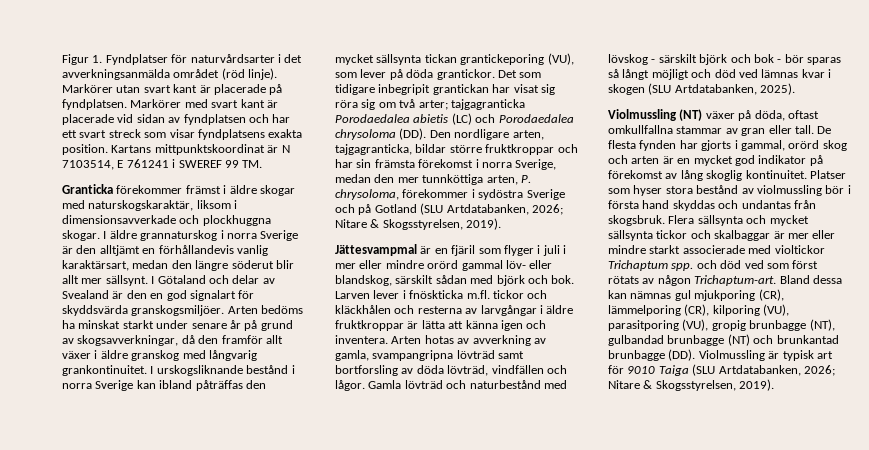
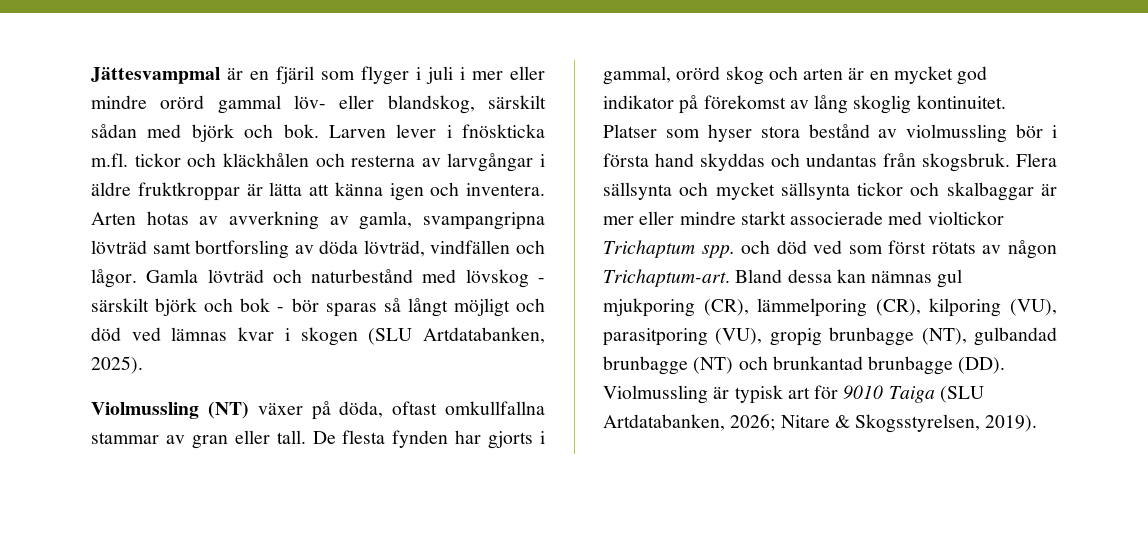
[62,54,303,65] [62,68,278,80] [62,84,283,95] [62,99,278,110] [62,114,291,125] [62,129,303,140] [62,144,290,155] [62,159,263,170] [62,184,295,196] [62,200,238,211] [62,215,271,226] [62,230,299,241] [62,245,268,256] [62,260,294,271] [62,275,275,286] [62,290,255,301] [62,305,304,316] [62,320,293,331] [62,335,283,346] [62,350,257,361] [62,365,295,376] [62,380,266,391] [335,53,574,65] [335,69,542,80] [335,84,555,95] [335,99,525,110] [335,113,574,125] [335,128,544,140] [335,144,578,155] [335,159,557,170] [335,174,531,185] [335,189,565,200] [335,203,563,215] [335,218,502,230] Figur 1. Fyndplatser för naturvårdsarter i det avverkningsanmälda området (röd linje). Markörer utan svart kant är placerade på fyndplatsen. Markörer med svart kant är placerade vid sidan av fyndplatsen och har ett svart streck som visar fyndplatsens exakta position. Kartans mittpunktskoordinat är N 7103514, E 761241 i SWEREF 99 TM. // Granticka förekommer främst i äldre skogar med naturskogskaraktär, liksom i dimensionsavverkade och plockhuggna skogar. I äldre grannaturskog i norra Sverige är den alltjämt en förhållandevis vanlig karaktärsart, medan den längre söderut blir allt mer sällsynt. I Götaland och delar av Svealand är den en god signalart för skyddsvärda granskogsmiljöer. Arten bedöms ha minskat starkt under senare år på grund av skogsavverkningar, då den framför allt växer i äldre granskog med långvarig grankontinuitet. I urskogsliknande bestånd i norra Sverige kan ibland påträffas den mycket sällsynta tickan grantickeporing (VU), som lever på döda grantickor. Det som tidigare inbegripit grantickan har visat sig röra sig om två arter; tajgagranticka Porodaedalea abietis (LC) och Porodaedalea chrysoloma (DD). Den nordligare arten, tajgagranticka, bildar större fruktkroppar och har sin främsta förekomst i norra Sverige, medan den mer tunnköttiga arten, P. chrysoloma, förekommer i sydöstra Sverige och på Gotland (SLU Artdatabanken, 2026; Nitare & Skogsstyrelsen, 2019). // -> (91, 75) none

